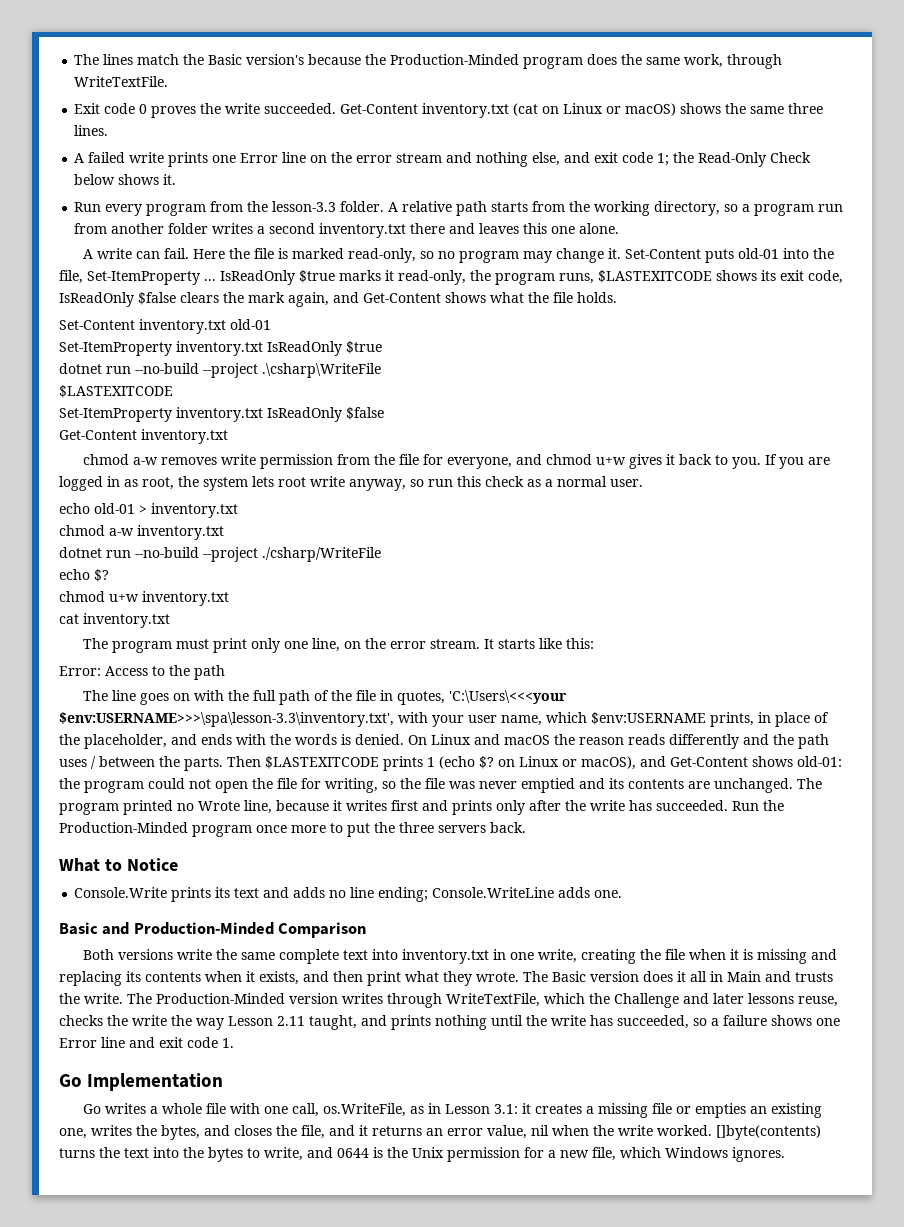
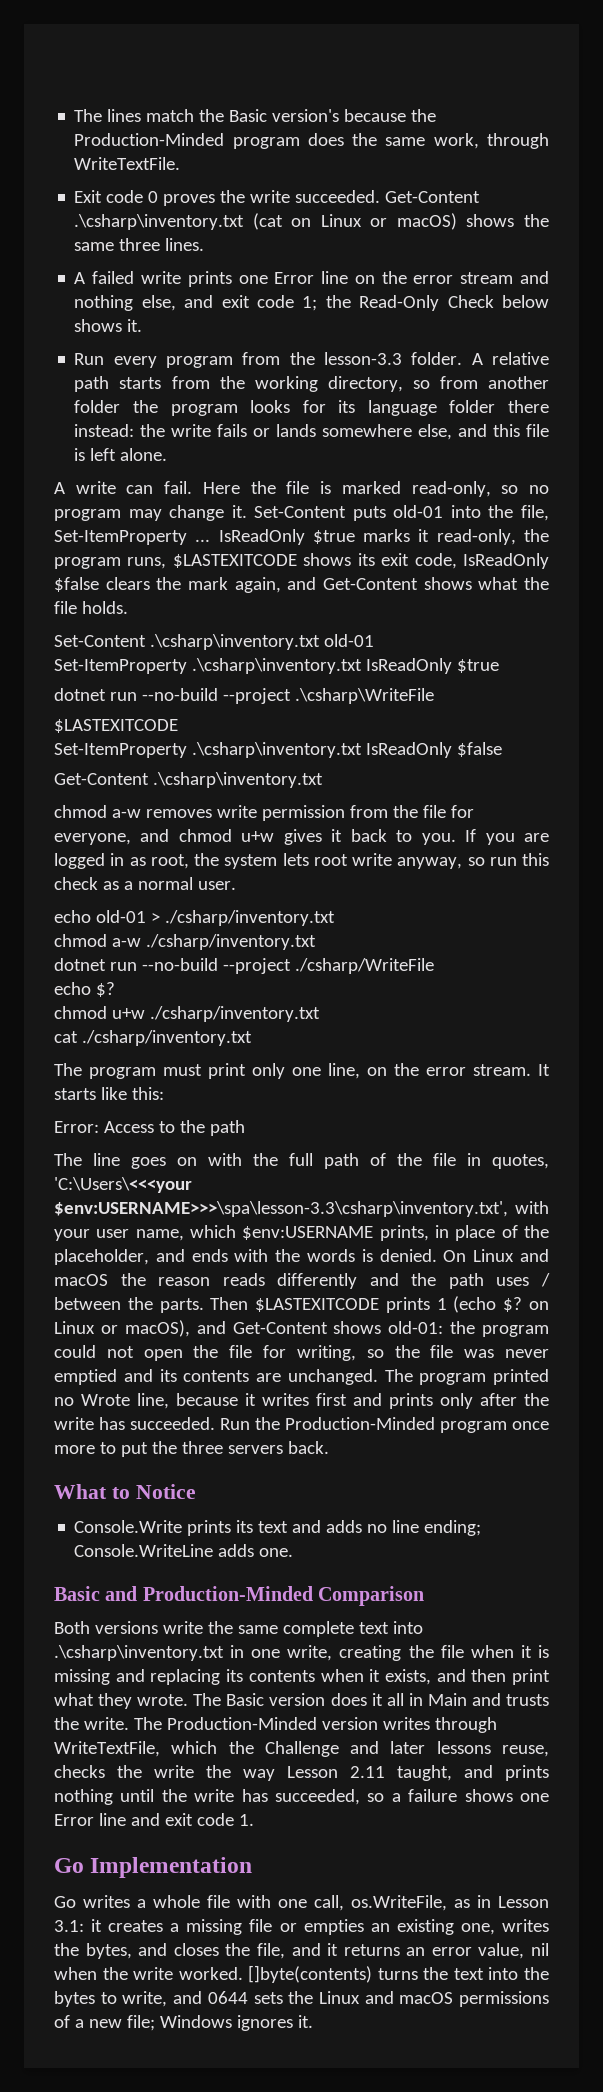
[422,103,510,118] inventory.txt -> [74,214,245,230] .\csharp\inventory.txt
[742,204,844,216] [74,223,576,238] a program run from another folder writes a second inventory.txt there and leaves this one -> [439,376,549,389] [74,400,549,416] [74,424,549,440] [74,448,117,461] from another folder the program looks for its language folder there instead: the write fails or lands somewhere else, and this file is left
[139,319,226,334] inventory.txt -> [149,634,320,650] .\csharp\inventory.txt
[176,341,263,356] inventory.txt -> [191,658,362,674] .\csharp\inventory.txt
[176,407,263,422] inventory.txt -> [191,742,362,758] .\csharp\inventory.txt
[141,429,228,444] inventory.txt -> [152,772,323,788] .\csharp\inventory.txt
[151,503,238,518] [59,525,224,540] inventory.txt // chmod a-w inventory.txt -> [164,910,335,926] [54,934,316,950] ./csharp/inventory.txt // chmod a-w ./csharp/inventory.txt
[142,591,229,606] inventory.txt -> [149,1006,320,1022] ./csharp/inventory.txt
[83,613,170,628] inventory.txt -> [81,1030,252,1046] ./csharp/inventory.txt
[59,712,394,727] $env:USERNAME>>>\spa\lesson-3.3\inventory.txt', -> [54,1201,508,1217] $env:USERNAME>>>\spa\lesson-3.3\csharp\inventory.txt',
[401,949,489,964] inventory.txt -> [54,1645,224,1661] .\csharp\inventory.txt
[373,1147,785,1162] is the Unix permission for a new file, which Windows ignores. -> [253,1991,549,2007] [54,2015,313,2031] sets the Linux and macOS permissions of a new file; Windows ignores it.

